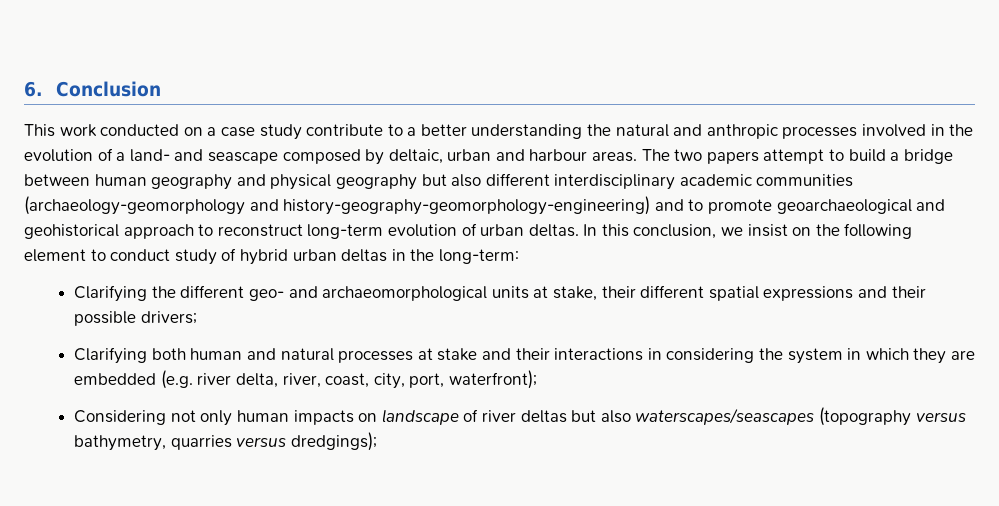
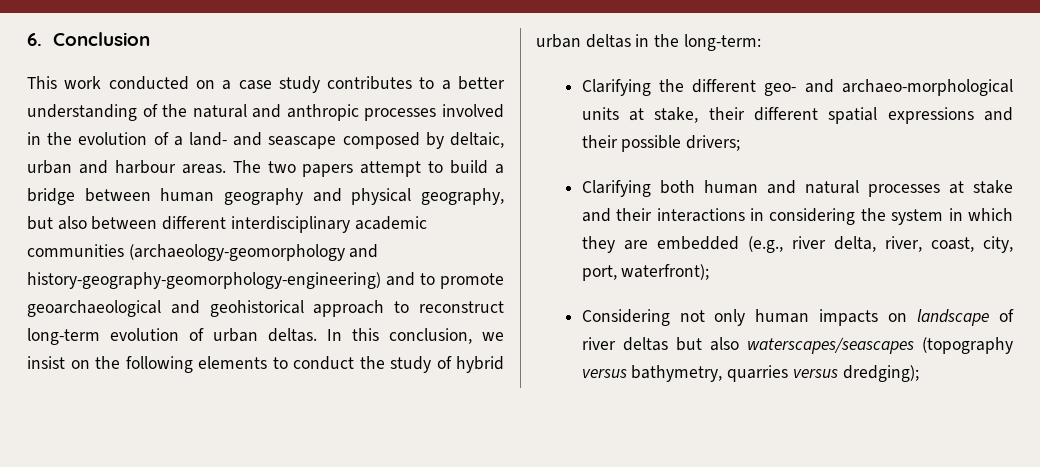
[306,124,384,136] contribute -> [327,76,413,90] contributes
(583, 131) none -> [142,104,158,117] of
[335,174,482,190] geography but also -> [421,188,505,205] [27,216,158,230] geography, but also between
[24,249,86,262] element -> [198,356,267,369] elements
(171, 255) none -> [359,356,385,369] the
[322,286,488,301] archaeomorphological -> [842,79,1013,96] archaeo-morphological
[160,370,193,389] (e.g. -> [747,236,783,253] (e.g.,
[291,432,378,451] dredgings); -> [842,365,919,382] dredging);

